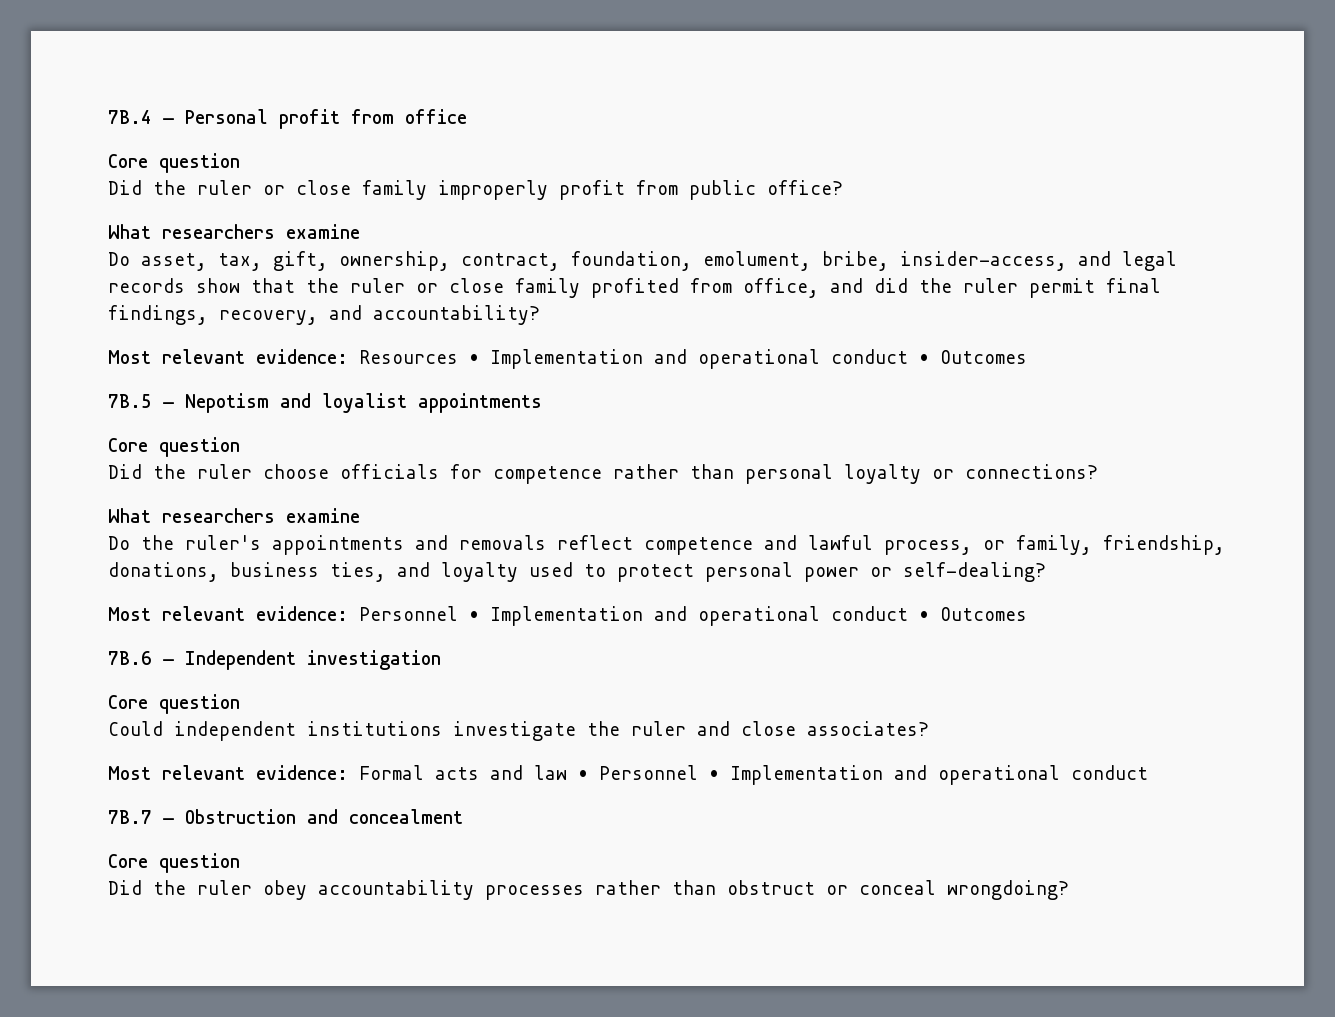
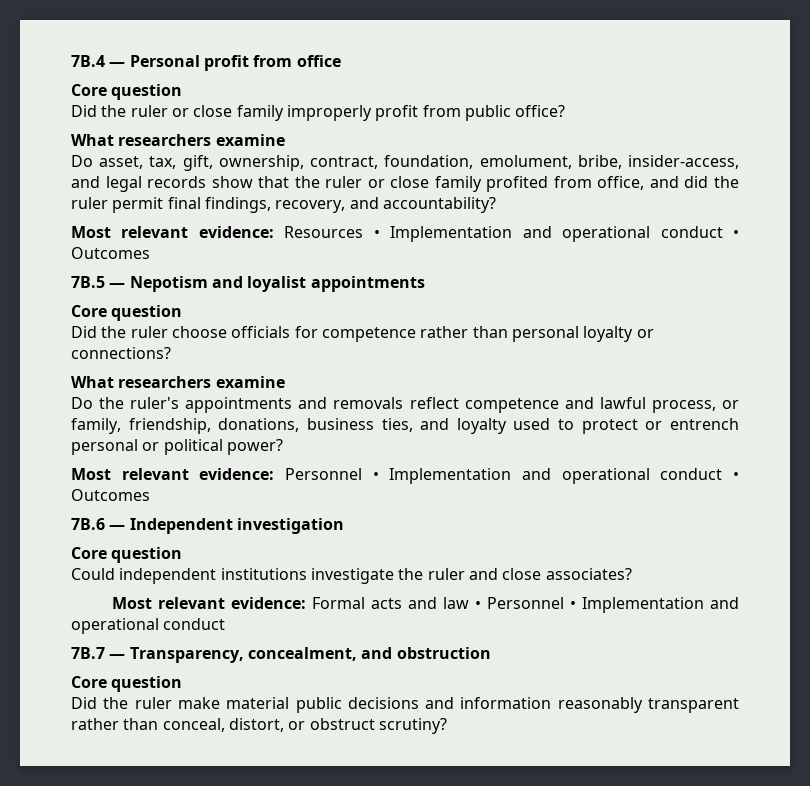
[705,562,1046,582] personal power or self-dealing? -> [645,418,739,430] [71,439,283,455] or entrench personal or political power?
[185,809,463,824] [108,853,240,873] [108,880,1069,900] Obstruction and concealment // Core question // Did the ruler obey accountability processes rather than obstruct or conceal wrongdoing? -> [129,647,491,663] [71,676,183,692] [71,697,739,713] [71,718,447,734] Transparency, concealment, and obstruction // Core question // Did the ruler make material public decisions and information reasonably transparent rather than conceal, distort, or obstruct scrutiny?

